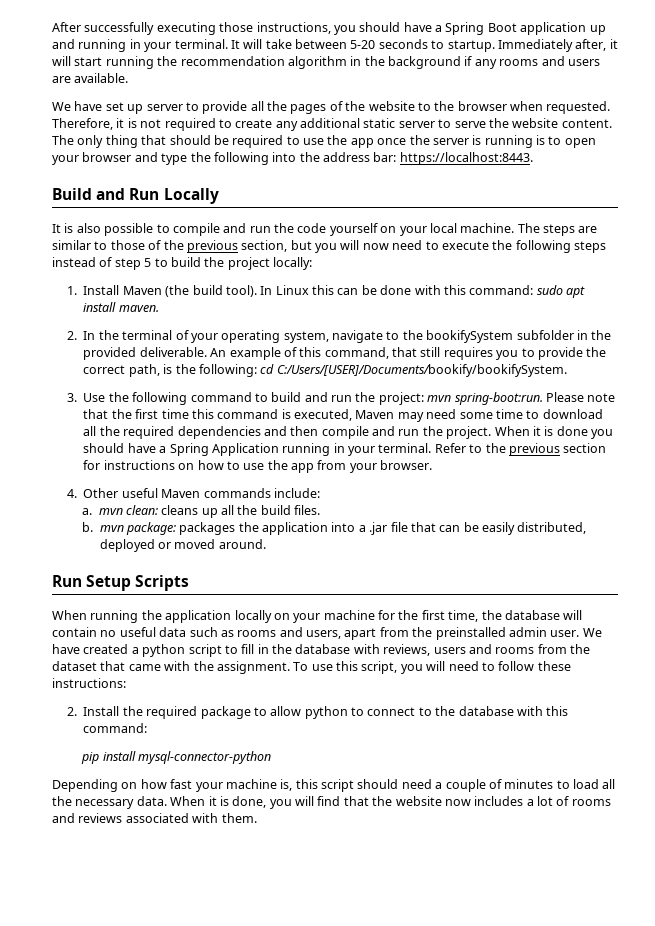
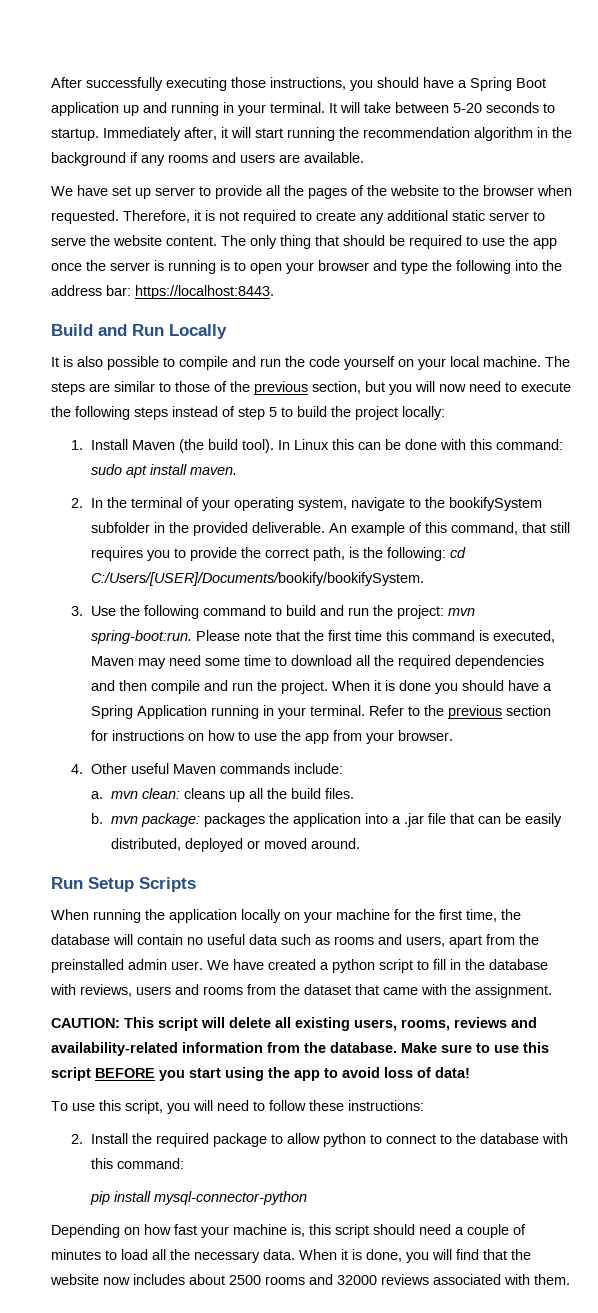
(290, 667) none -> [51,1017,537,1031] [51,1042,549,1056] [51,1067,470,1081] // CAUTION: This script will delete all existing users, rooms, reviews and availability-related information from the database. Make sure to use this script BEFORE you start using the app to avoid loss of data! //
[526,796,611,806] [52,813,75,823] a lot of rooms and -> [189,1274,377,1285] about 2500 rooms and 32000

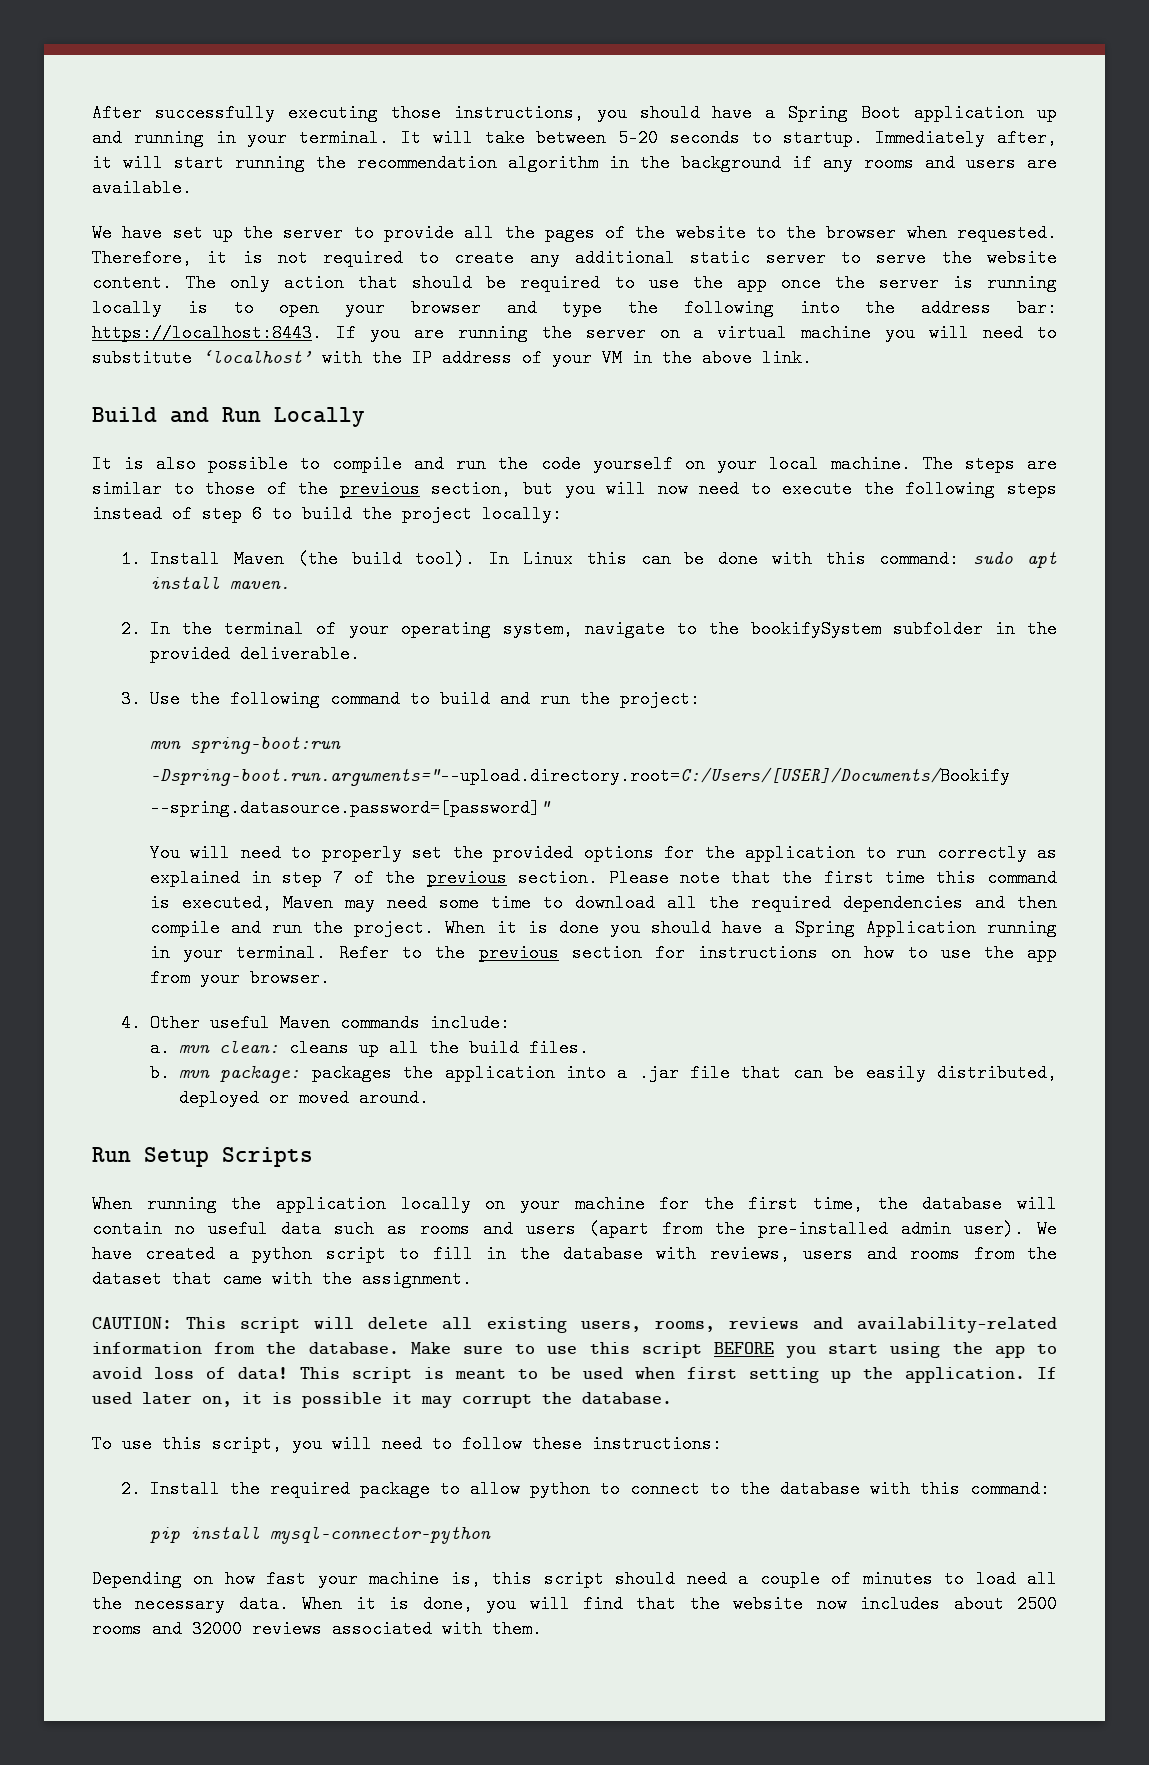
(151, 193) none -> [243,224,274,242] the
[280,235,311,249] thing -> [284,274,345,292] action
(216, 267) none -> [92,299,162,317] locally
(274, 292) none -> [335,324,1058,342] [92,349,812,367] If you are running the server on a virtual machine you will need to substitute ‘localhost’ with the IP address of your VM in the above link.
[269,407,277,417] 5 -> [252,505,262,523] 6
[329,522,571,536] [91,547,467,561] [91,572,425,586] An example of this command, that still requires you to provide the correct path, is the following: cd C:/Users/[USER]/Documents/bookify/bookifySystem. -> (361, 654) none
[448,608,476,616] [91,630,193,644] mvn spring-boot:run. -> [149,736,341,754] [149,767,1010,786] [149,799,551,817] [149,844,1057,862] [149,869,598,887] // mvn spring-boot:run // -Dspring-boot.run.arguments="--upload.directory.root=C:/Users/[USER]/Documents/Bookify // --spring.datasource.password=[password]" // You will need to properly set the provided options for the application to run correctly as explained in step 7 of the previous section.
[406,934,539,948] [51,959,203,973] users, apart from the preinstalled admin user. -> [526,1220,1024,1238] users (apart from the pre-installed admin user).
(470, 1072) none -> [300,1367,1057,1383] [92,1392,672,1408] This script is meant to be used when first setting up the application. If used later on, it is possible it may corrupt the database.

